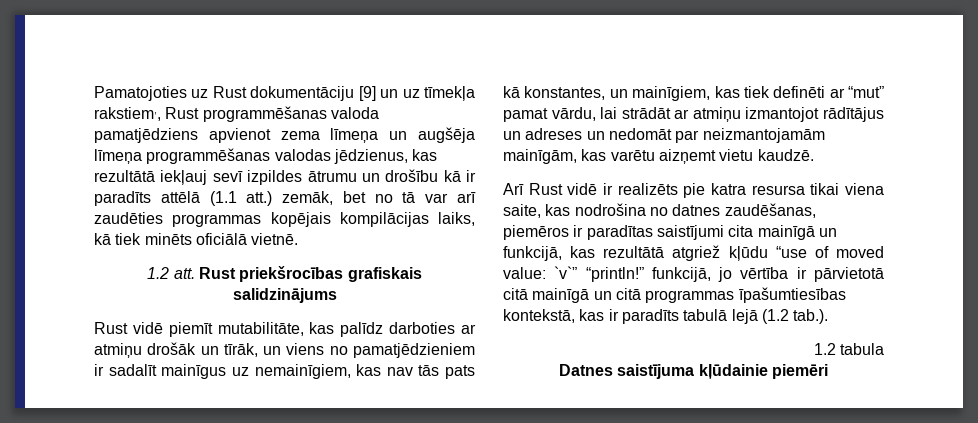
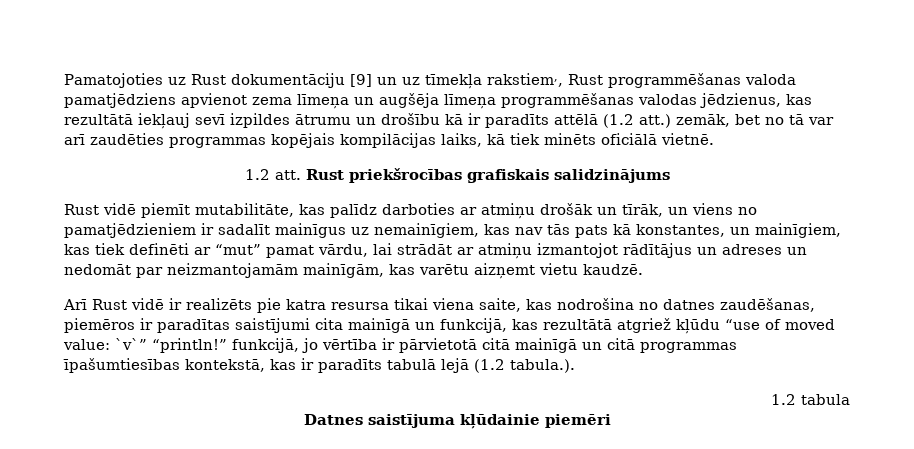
[209,191,237,206] (1.1 -> [603,114,634,128] (1.2
[793,309,829,324] tab.). -> [510,359,575,373] tabula.).

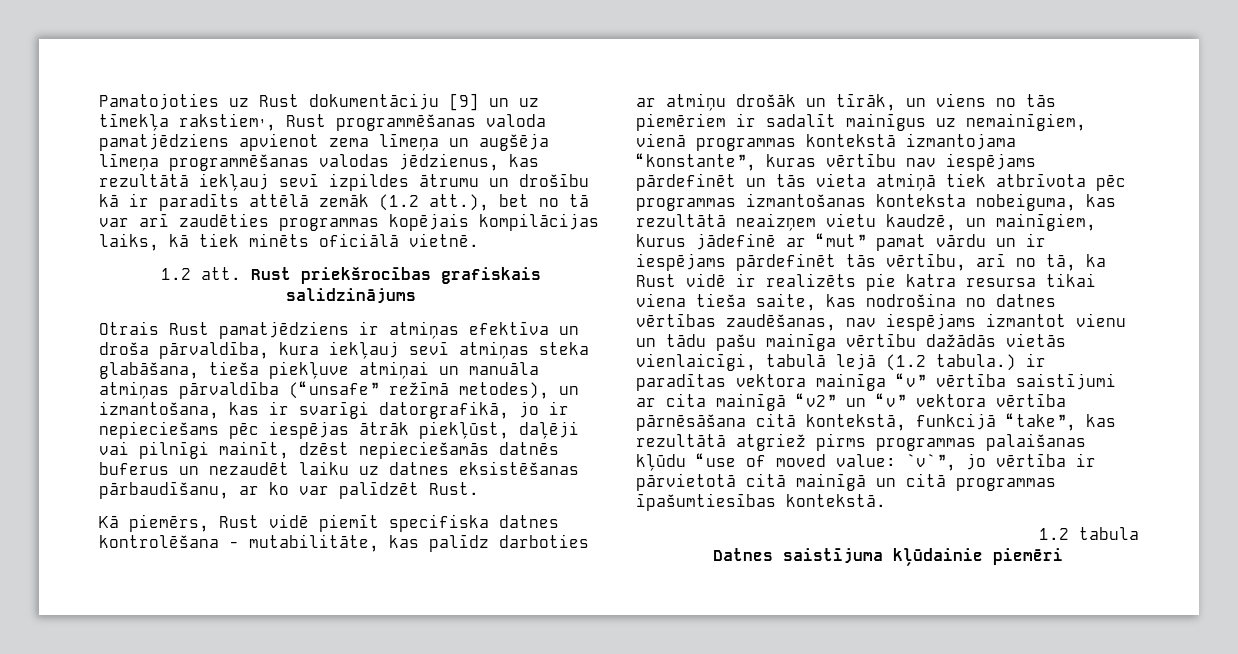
[603,114,730,128] (1.2 att.) zemāk, -> [319,194,489,211] zemāk (1.2 att.),
[64,203,190,218] Rust vidē piemīt -> [99,321,579,339] [99,341,589,359] [99,361,539,379] [99,381,579,399] [99,401,569,419] [99,421,579,439] [99,441,559,459] [99,461,579,475] [99,481,479,499] [99,514,559,532] [99,535,239,548] Otrais Rust pamatjēdziens ir atmiņas efektīva un droša pārvaldība, kura iekļauj sevī atmiņas steka glabāšana, tieša piekļuve atmiņai un manuāla atmiņas pārvaldība (“unsafe” režīmā metodes), un izmantošana, kas ir svarīgi datorgrafikā, jo ir nepieciešams pēc iespējas ātrāk piekļūst, daļēji vai pilnīgi mainīt, dzēst nepieciešamās datnēs buferus un nezaudēt laiku uz datnes eksistēšanas pārbaudīšanu, ar ko var palīdzēt Rust. // Kā piemērs, Rust vidē piemīt specifiska datnes kontrolēšana -
[64,223,196,238] pamatjēdzieniem -> [1026,94,1056,107] [636,113,726,131] tās piemēriem
[484,223,841,238] [64,243,807,259] [64,263,643,279] [63,299,87,310] kas nav tās pats kā konstantes, un mainīgiem, kas tiek definēti ar “mut” pamat vārdu, lai strādāt ar atmiņu izmantojot rādītājus un adreses un nedomāt par neizmantojamām mainīgām, kas varētu aizņemt vietu kaudzē. // Arī -> [636,133,1016,151] [636,153,1036,171] [636,173,1126,191] [636,193,1116,211] [636,213,1096,231] [636,233,1046,251] [636,253,1106,271] vienā programmas kontekstā izmantojama “konstante”, kuras vērtību nav iespējams pārdefinēt un tās vieta atmiņā tiek atbrīvota pēc programmas izmantošanas konteksta nobeiguma, kas rezultātā neaizņem vietu kaudzē, un mainīgiem, kurus jādefinē ar “mut” pamat vārdu un ir iespējams pārdefinēt tās vērtību, arī no tā, ka
(474, 304) none -> [696,293,746,307] tieša
[720,298,815,312] [64,318,671,333] zaudēšanas, piemēros ir paradītas saistījumi cita mainīgā un funkcijā, kas rezultātā atgriež -> [636,313,1126,331] [636,333,1066,351] [636,353,1046,371] [636,373,1116,391] [636,393,1066,411] [636,413,1116,431] [636,433,1086,451] vērtības zaudēšanas, nav iespējams izmantot vienu un tādu pašu mainīga vērtību dažādās vietās vienlaicīgi, tabulā lejā (1.2 tabula.) ir paradītas vektora mainīga “v” vērtība saistījumi ar cita mainīgā “v2” un “v” vektora vērtība pārnēsāšana citā kontekstā, funkcijā “take”, kas rezultātā atgriež pirms programmas palaišanas
[115,338,299,353] `v`” “println!” funkcijā, -> [906,454,956,471] `v`”,
[185,358,575,373] kontekstā, kas ir paradīts tabulā lejā (1.2 tabula.). -> [786,494,886,507] kontekstā.

